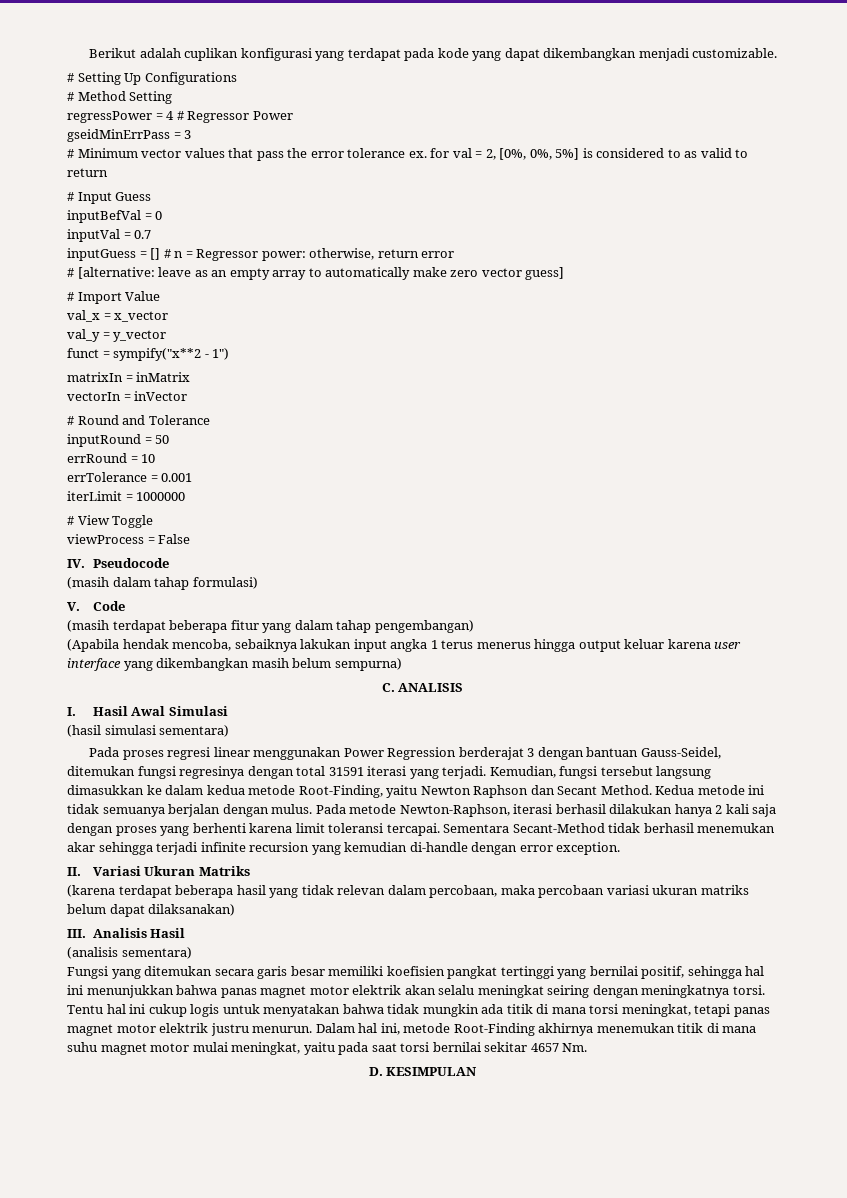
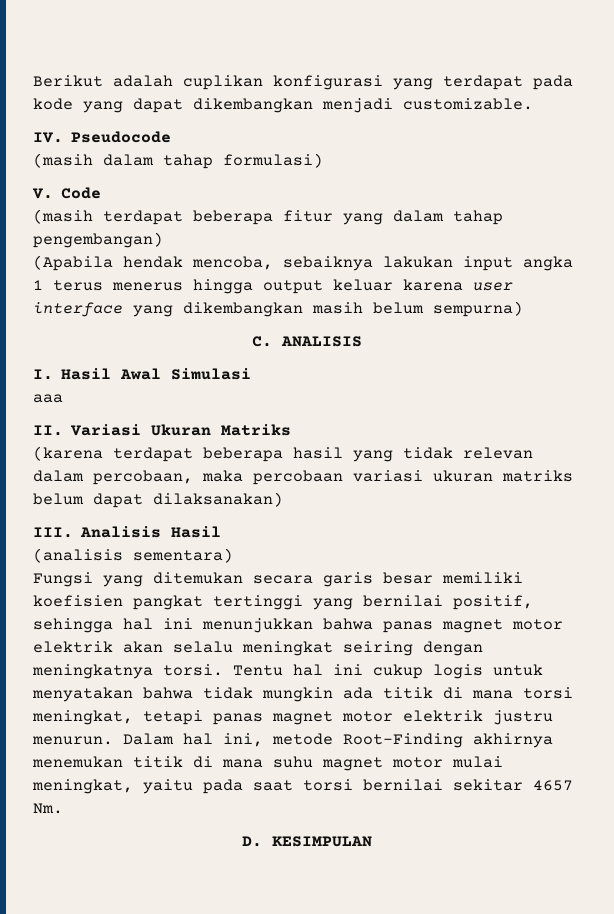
[67,72,237,85] [67,91,173,104] [67,111,293,123] [67,129,192,142] [67,148,749,161] [67,168,108,177] [67,192,152,204] [67,210,163,223] [67,229,152,242] [67,248,455,261] [67,267,565,280] [67,291,161,304] [67,310,169,322] [67,329,167,342] [67,348,230,361] [67,372,191,382] [67,391,188,401] [67,415,210,425] [67,434,170,447] [67,453,156,463] [67,472,193,482] [67,491,186,501] [67,515,154,528] [67,534,191,544] // # Setting Up Configurations // # Method Setting // regressPower = 4 # Regressor Power // gseidMinErrPass = 3 // # Minimum vector values that pass the error tolerance ex. for val = 2, [0%, 0%, 5%] is considered to as valid to return // # Input Guess // inputBefVal = 0 // inputVal = 0.7 // inputGuess = [] # n = Regressor power: otherwise, return error // # [alternative: leave as an empty array to automatically make zero vector guess] // # Import Value // val_x = x_vector // val_y = y_vector // funct = sympify("x**2 - 1") // matrixIn = inMatrix // vectorIn = inVector // # Round and Tolerance // inputRound = 50 // errRound = 10 // errTolerance = 0.001 // iterLimit = 1000000 // # View Toggle // viewProcess = False -> (533, 104) none
[67,725,230,737] [89,747,721,760] [67,766,712,779] [67,785,765,798] [67,804,777,817] [67,823,776,836] [67,842,621,855] (hasil simulasi sementara) // Pada proses regresi linear menggunakan Power Regression berderajat 3 dengan bantuan Gauss-Seidel, ditemukan fungsi regresinya dengan total 31591 iterasi yang terjadi. Kemudian, fungsi tersebut langsung dimasukkan ke dalam kedua metode Root-Finding, yaitu Newton Raphson dan Secant Method. Kedua metode ini tidak semuanya berjalan dengan mulus. Pada metode Newton-Raphson, iterasi berhasil dilakukan hanya 2 kali saja dengan proses yang berhenti karena limit toleransi tercapai. Sementara Secant-Method tidak berhasil menemukan akar sehingga terjadi infinite recursion yang kemudian di-handle dengan error exception. -> [33,394,63,403] aaa

